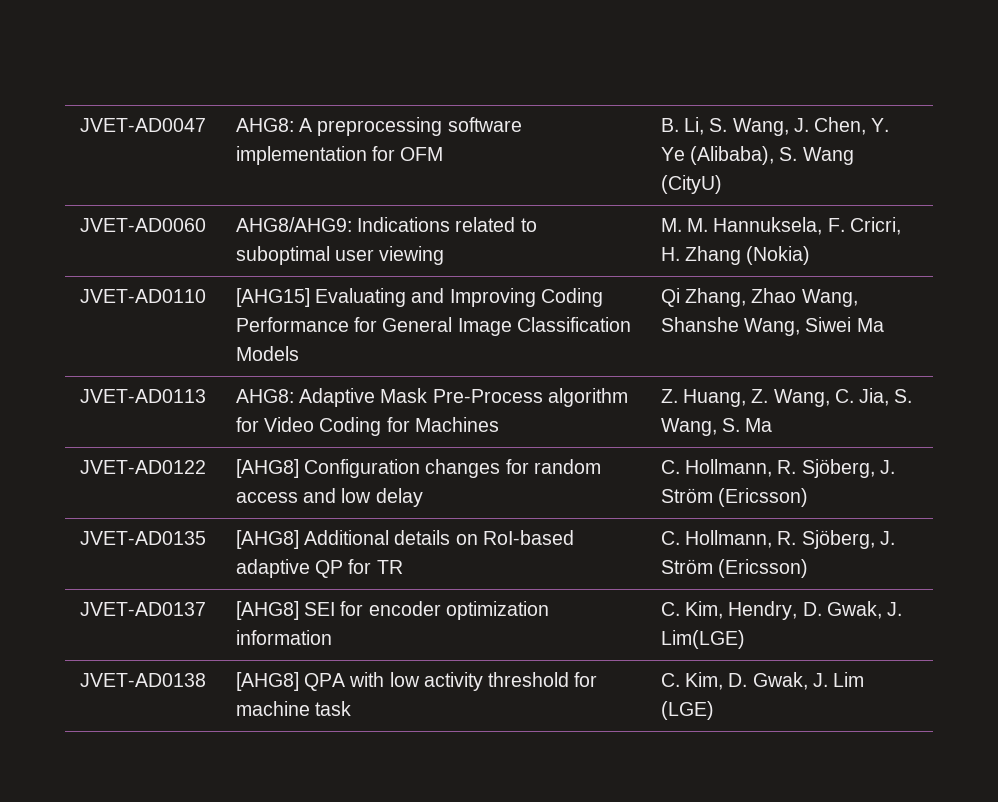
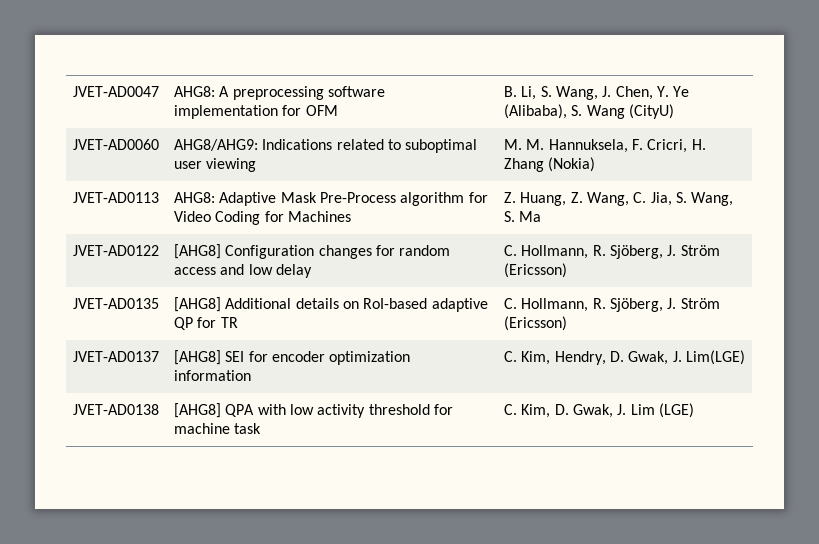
[79,289,206,303] [235,288,603,307] [235,317,631,336] [235,346,299,361] [660,288,858,307] [660,317,884,336] // JVET-AD0110 | [AHG15] Evaluating and Improving Coding Performance for General Image Classification Models | Qi Zhang, Zhao Wang, Shanshe Wang, Siwei Ma -> (596, 164) none

